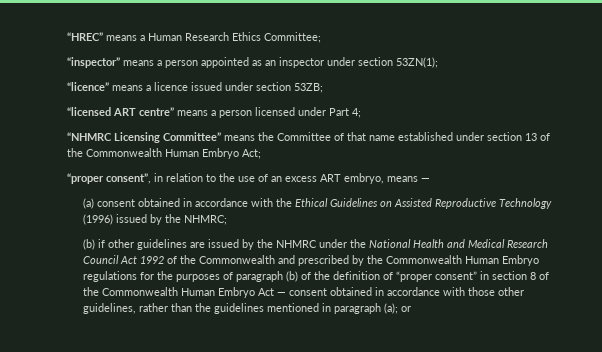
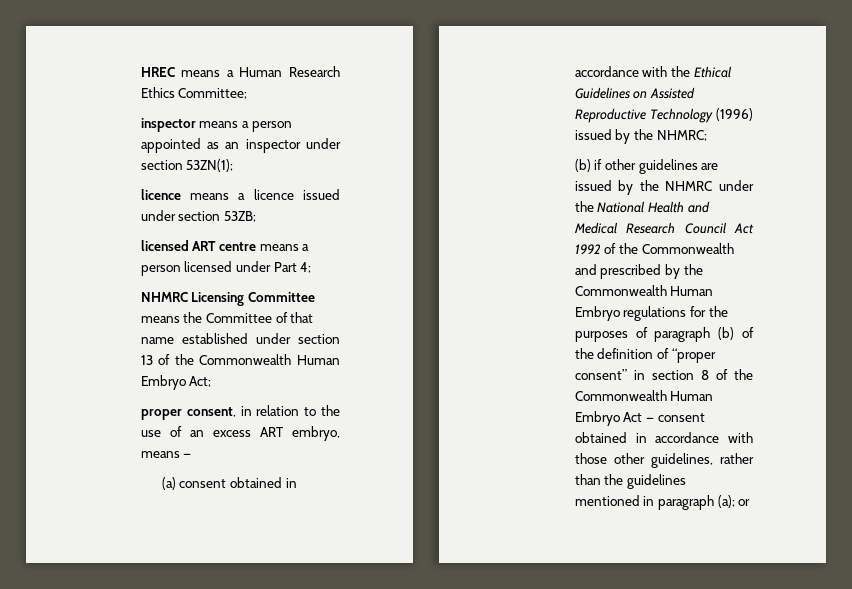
[67,32,104,41] “HREC” -> [140,67,175,77] HREC
[67,57,121,68] “inspector” -> [140,118,196,132] inspector
[67,82,110,91] “licence” -> [140,189,181,200] licence
[67,107,175,116] “licensed ART centre” -> [140,240,257,251] licensed ART centre
[67,132,222,143] “NHMRC Licensing Committee” -> [140,292,316,306] NHMRC Licensing Committee
[67,173,152,184] “proper consent”, -> [140,407,236,420] proper consent,

